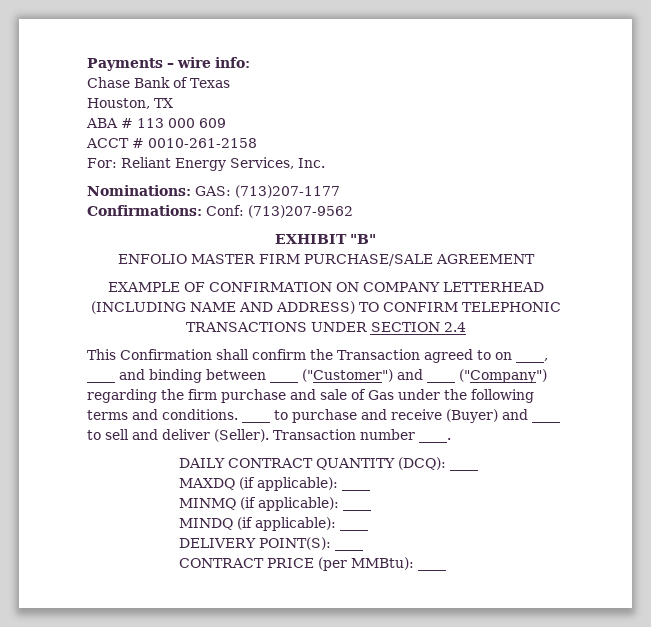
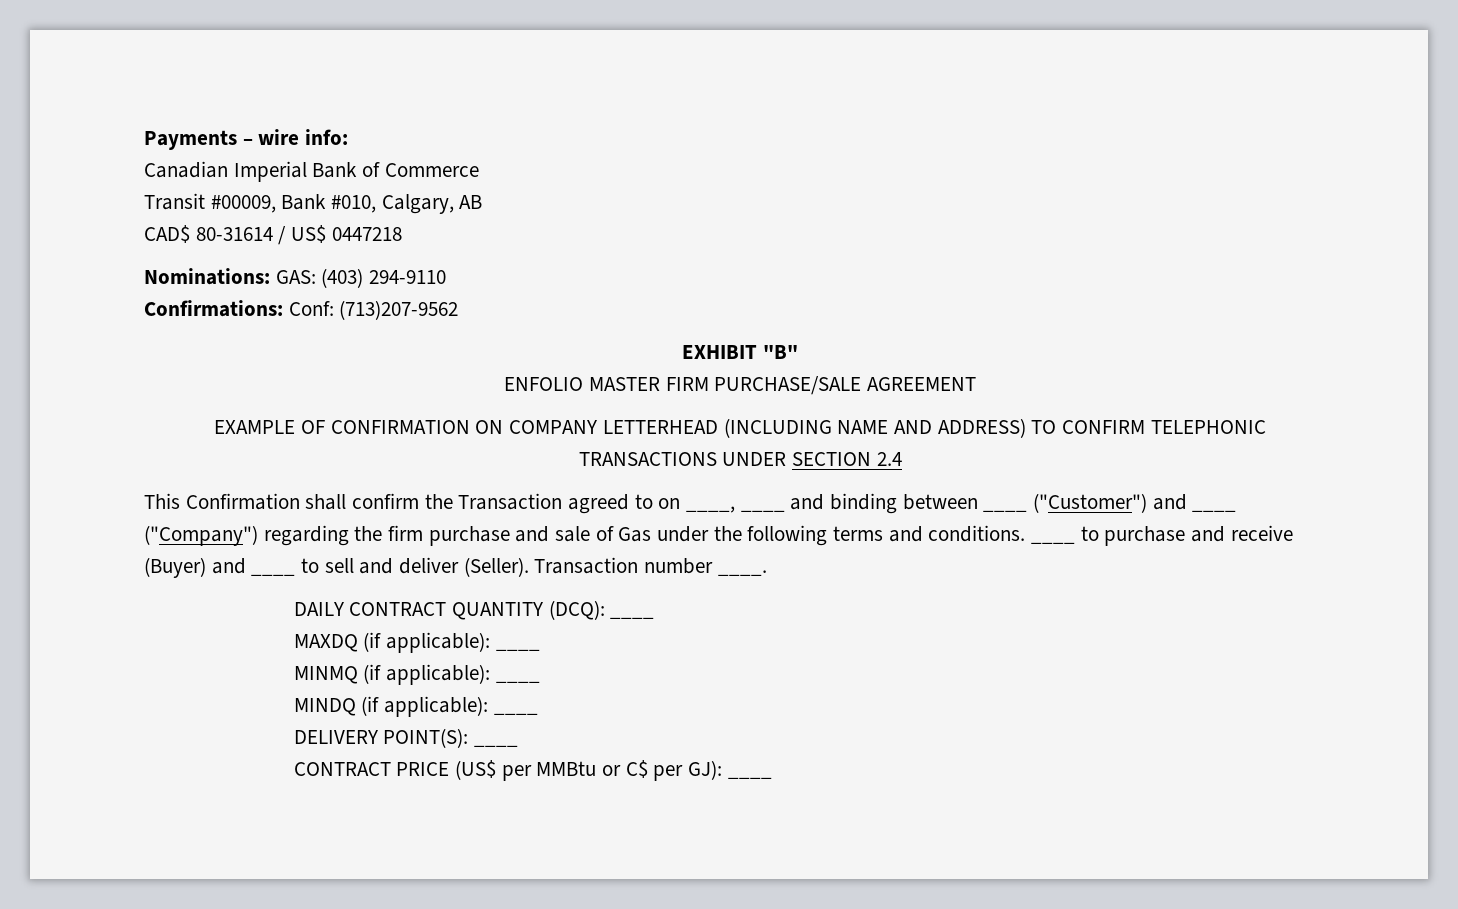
[87,77,230,88] [87,98,173,109] [86,118,226,128] [86,138,257,148] [87,157,325,171] Chase Bank of Texas // Houston, TX // ABA # 113 000 609 // ACCT # 0010-261-2158 // For: Reliant Energy Services, Inc. -> [144,161,479,182] [144,193,483,214] [144,225,402,245] Canadian Imperial Bank of Commerce // Transit #00009, Bank #010, Calgary, AB // CAD$ 80-31614 / US$ 0447218
[235,185,340,198] (713)207-1177 -> [321,268,447,288] (403) 294-9110
[318,557,415,571] (per MMBtu): -> [454,760,723,781] (US$ per MMBtu or C$ per GJ):

